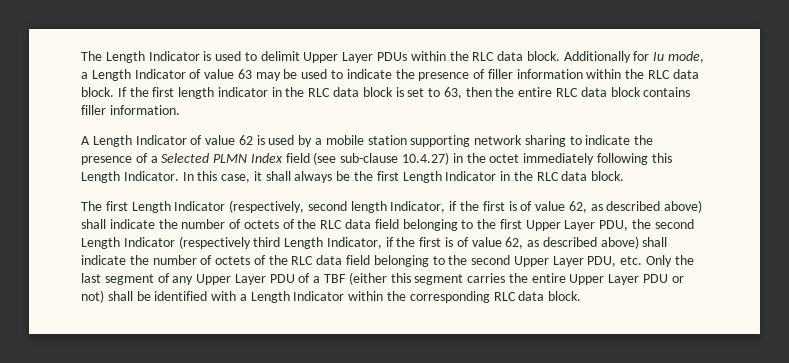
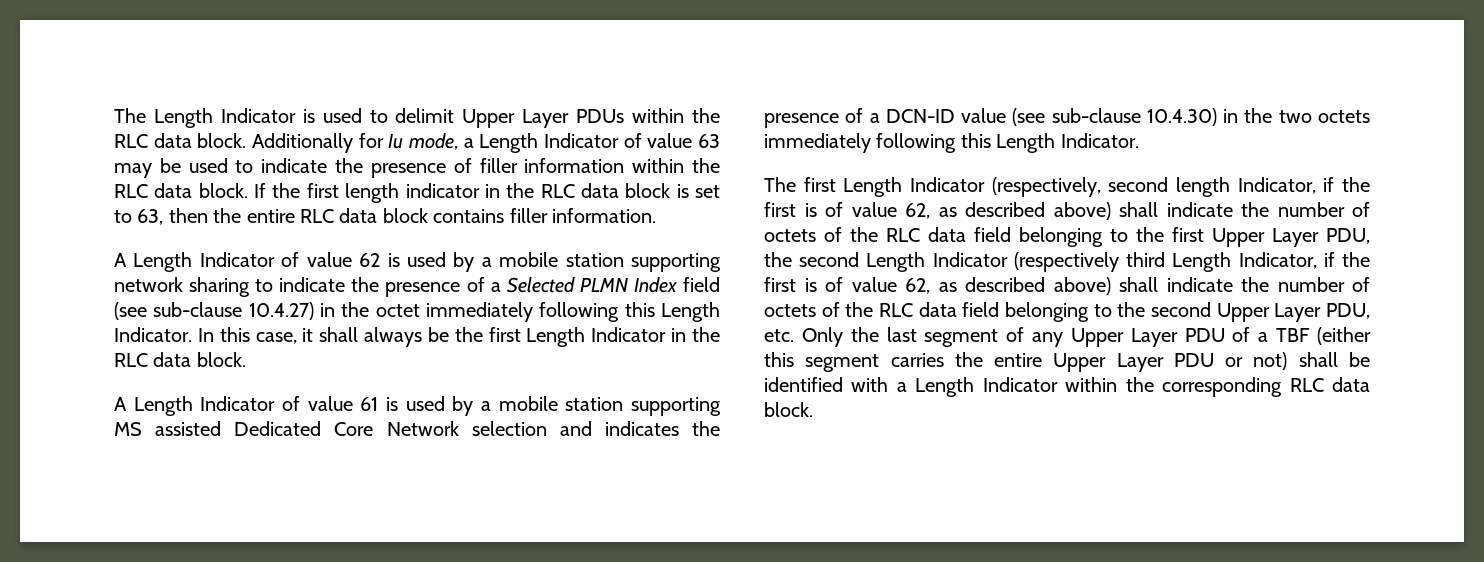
(625, 176) none -> [114,396,721,416] [114,421,720,436] [764,108,1370,128] [764,133,1139,153] // A Length Indicator of value 61 is used by a mobile station supporting MS assisted Dedicated Core Network selection and indicates the presence of a DCN-ID value (see sub-clause 10.4.30) in the two octets immediately following this Length Indicator.

